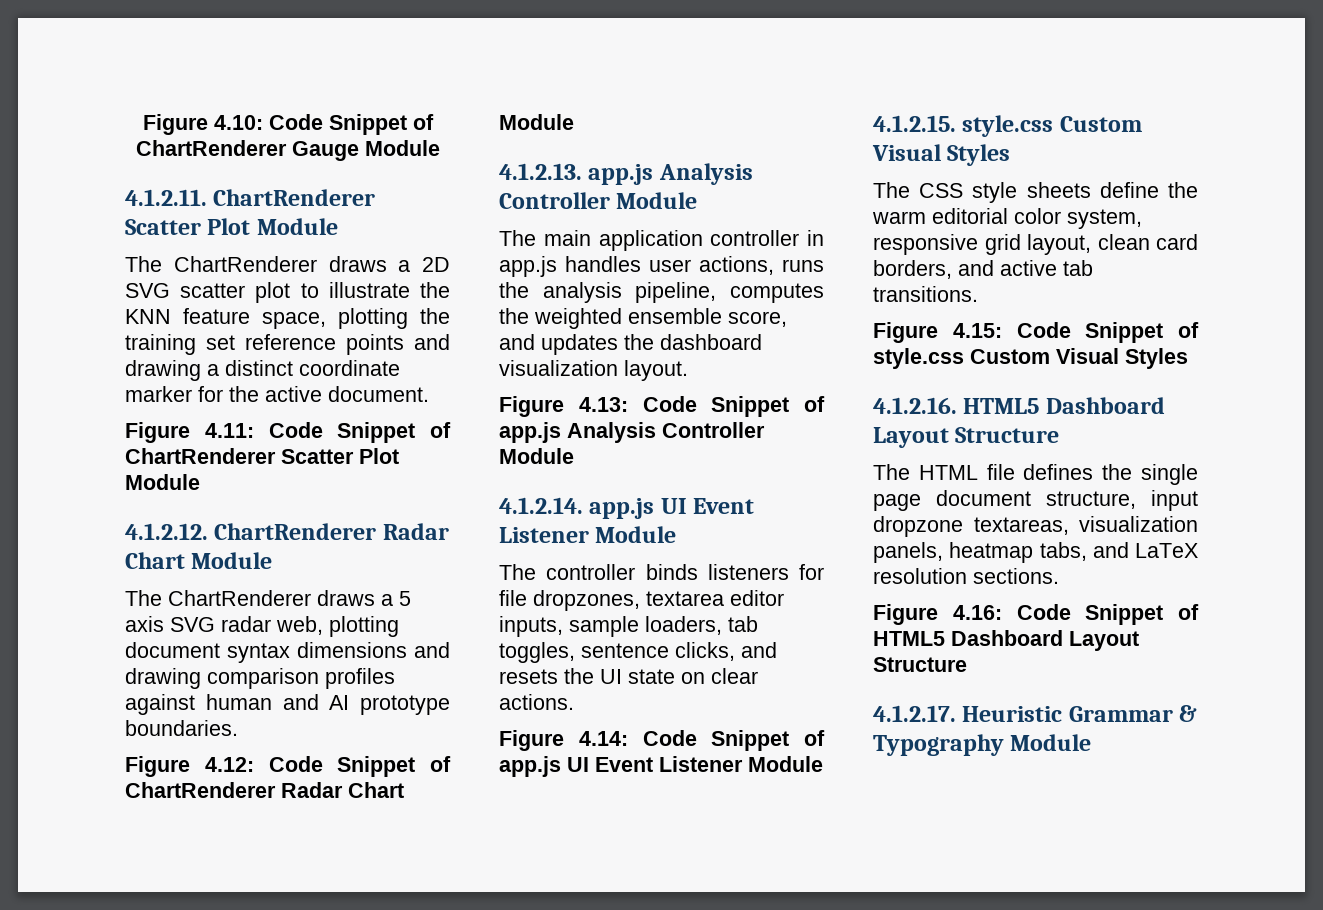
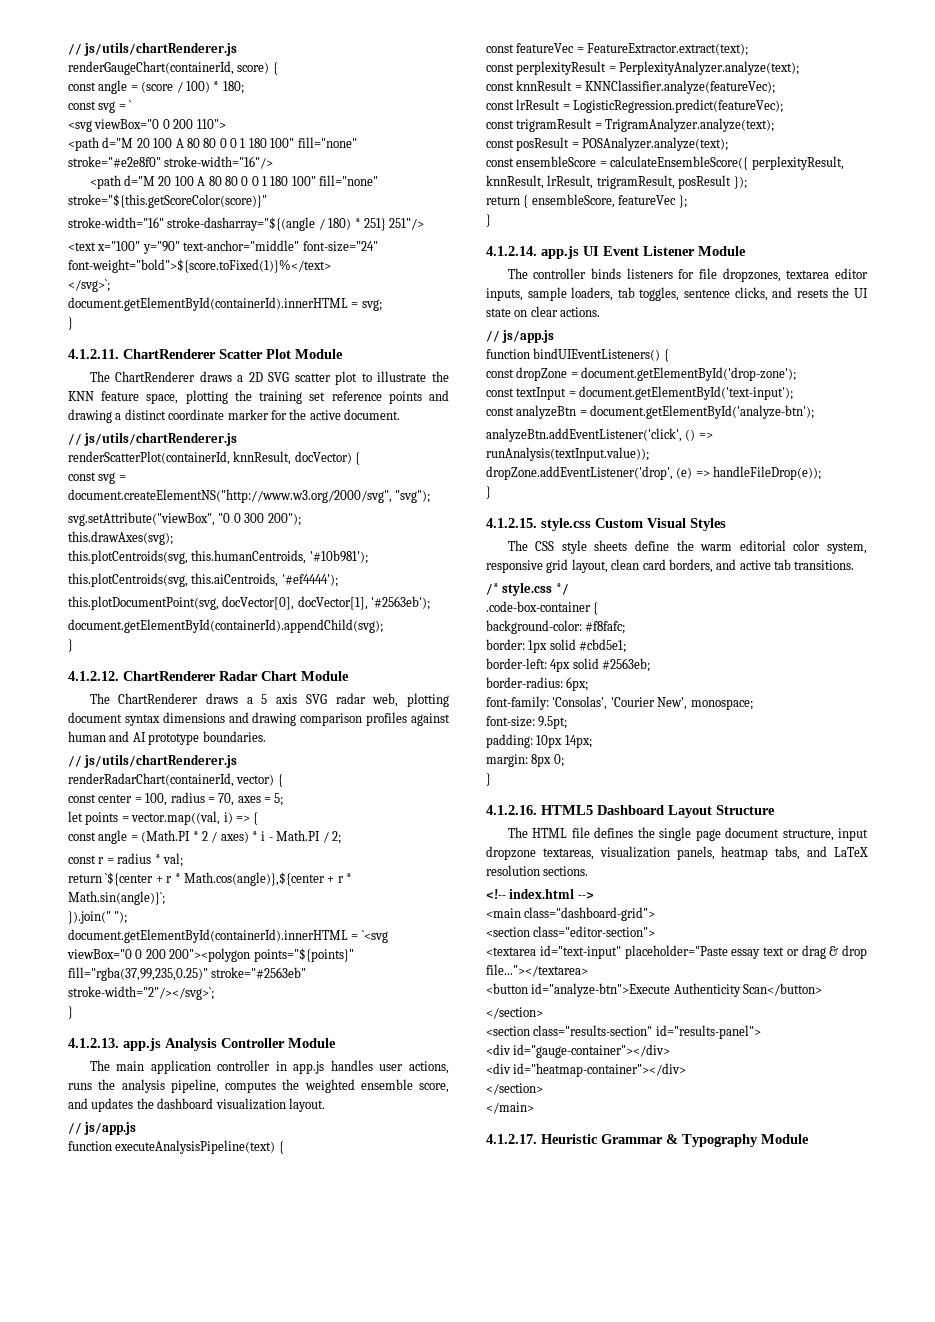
[142,114,434,135] [135,140,440,161] Figure 4.10: Code Snippet of ChartRenderer Gauge Module -> [68,42,238,56] [68,61,278,75] [68,80,244,94] [68,100,132,113] [68,119,226,132] [68,137,357,151] [68,156,274,169] [89,175,379,189] [68,194,267,208] [68,217,425,231] [68,240,378,254] [68,259,331,273] [68,279,110,292] [68,297,382,311] [68,317,73,330] // js/utils/chartRenderer.js // renderGaugeChart(containerId, score) { // const angle = (score / 100) * 180; // const svg = ` // <svg viewBox="0 0 200 110"> // <path d="M 20 100 A 80 80 0 0 1 180 100" fill="none" stroke="#e2e8f0" stroke-width="16"/> // <path d="M 20 100 A 80 80 0 0 1 180 100" fill="none" stroke="${this.getScoreColor(score)}" // stroke-width="16" stroke-dasharray="${(angle / 180) * 251} 251"/> // <text x="100" y="90" text-anchor="middle" font-size="24" font-weight="bold">${score.toFixed(1)}%</text> // </svg>`; // document.getElementById(containerId).innerHTML = svg; // }
[125,422,451,443] [125,448,399,464] [125,474,200,490] Figure 4.11: Code Snippet of ChartRenderer Scatter Plot Module -> [68,432,238,446] [68,451,361,465] [68,472,126,484] [68,489,431,503] [68,512,301,526] [68,531,173,545] [68,550,368,564] [68,573,338,587] [68,596,431,610] [68,619,383,633] [68,639,73,652] // js/utils/chartRenderer.js // renderScatterPlot(containerId, knnResult, docVector) { // const svg = document.createElementNS("http://www.w3.org/2000/svg", "svg"); // svg.setAttribute("viewBox", "0 0 300 200"); // this.drawAxes(svg); // this.plotCentroids(svg, this.humanCentroids, '#10b981'); // this.plotCentroids(svg, this.aiCentroids, '#ef4444'); // this.plotDocumentPoint(svg, docVector[0], docVector[1], '#2563eb'); // document.getElementById(containerId).appendChild(svg); // }
[125,756,451,777] [125,782,404,798] [499,114,574,130] Figure 4.12: Code Snippet of ChartRenderer Radar Chart Module -> [68,754,238,768] [68,773,283,787] [68,792,284,806] [68,811,259,825] [68,830,341,844] [68,853,183,867] [68,872,352,886] [68,891,165,905] [68,911,128,924] [68,929,388,943] [67,948,354,962] [68,967,307,981] [68,986,214,1000] [68,1006,73,1019] // js/utils/chartRenderer.js // renderRadarChart(containerId, vector) { // const center = 100, radius = 70, axes = 5; // let points = vector.map((val, i) => { // const angle = (Math.PI * 2 / axes) * i - Math.PI / 2; // const r = radius * val; // return `${center + r * Math.cos(angle)},${center + r * Math.sin(angle)}`; // }).join(" "); // document.getElementById(containerId).innerHTML = `<svg viewBox="0 0 200 200"><polygon points="${points}" fill="rgba(37,99,235,0.25)" stroke="#2563eb" stroke-width="2"/></svg>`; // }
[499,396,825,417] [499,422,765,443] [499,448,574,464] Figure 4.13: Code Snippet of app.js Analysis Controller Module -> [68,1122,137,1135] [68,1140,284,1154] [486,43,749,56] [486,61,800,75] [486,80,776,94] [486,99,784,113] [486,118,775,132] [486,137,729,151] [486,156,844,170] [486,175,747,189] [486,194,687,208] [486,214,491,227] // js/app.js // function executeAnalysisPipeline(text) { // const featureVec = FeatureExtractor.extract(text); // const perplexityResult = PerplexityAnalyzer.analyze(text); // const knnResult = KNNClassifier.analyze(featureVec); // const lrResult = LogisticRegression.predict(featureVec); // const trigramResult = TrigramAnalyzer.analyze(text); // const posResult = POSAnalyzer.analyze(text); // const ensembleScore = calculateEnsembleScore({ perplexityResult, knnResult, lrResult, trigramResult, posResult }); // return { ensembleScore, featureVec }; // }
[499,730,825,751] [499,756,823,777] Figure 4.14: Code Snippet of app.js UI Event Listener Module -> [486,330,555,343] [486,348,669,362] [486,367,797,381] [486,386,794,400] [486,405,815,419] [486,428,713,442] [486,447,649,461] [486,466,822,480] [486,486,491,499] // js/app.js // function bindUIEventListeners() { // const dropZone = document.getElementById('drop-zone'); // const textInput = document.getElementById('text-input'); // const analyzeBtn = document.getElementById('analyze-btn'); // analyzeBtn.addEventListener('click', () => runAnalysis(textInput.value)); // dropZone.addEventListener('drop', (e) => handleFileDrop(e)); // }
[873,322,1199,343] [873,348,1188,369] Figure 4.15: Code Snippet of style.css Custom Visual Styles -> [486,582,569,596] [486,601,599,615] [486,620,626,634] [486,639,627,653] [486,658,651,672] [486,677,589,691] [486,696,753,710] [486,716,568,729] [486,734,592,748] [486,754,564,767] [486,773,491,786] /* style.css */ // .code-box-container { // background-color: #f8fafc; // border: 1px solid #cbd5e1; // border-left: 4px solid #2563eb; // border-radius: 6px; // font-family: 'Consolas', 'Courier New', monospace; // font-size: 9.5pt; // padding: 10px 14px; // margin: 8px 0; // }
[873,604,1199,625] [873,630,1139,651] [873,657,967,672] Figure 4.16: Code Snippet of HTML5 Dashboard Layout Structure -> [486,888,594,899] [486,907,656,921] [486,926,656,937] [486,945,867,959] [486,964,588,977] [486,983,823,997] [486,1007,543,1019] [486,1025,761,1039] [486,1044,671,1058] [486,1063,687,1077] [486,1083,543,1095] [486,1102,534,1114] <!-- index.html --> // <main class="dashboard-grid"> // <section class="editor-section"> // <textarea id="text-input" placeholder="Paste essay text or drag & drop file..."></textarea> // <button id="analyze-btn">Execute Authenticity Scan</button> // </section> // <section class="results-section" id="results-panel"> // <div id="gauge-container"></div> // <div id="heatmap-container"></div> // </section> // </main>

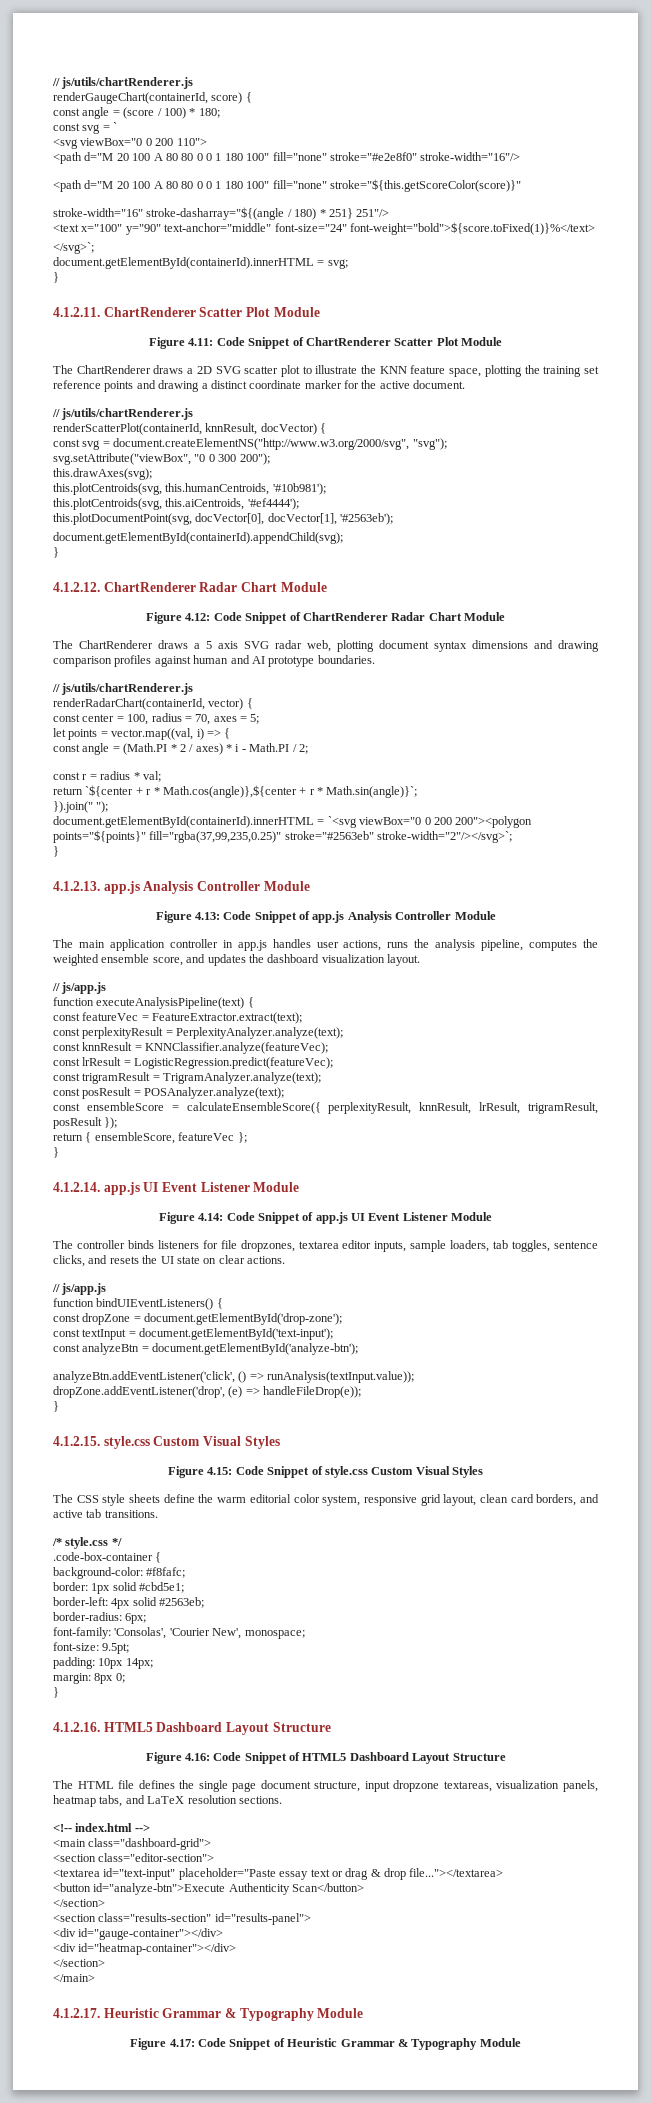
(343, 354) none -> [149,337,502,349] // Figure 4.11: Code Snippet of ChartRenderer Scatter Plot Module
(349, 676) none -> [146,612,505,624] // Figure 4.12: Code Snippet of ChartRenderer Radar Chart Module
(336, 1043) none -> [155,911,496,923] // Figure 4.13: Code Snippet of app.js Analysis Controller Module
(746, 251) none -> [158,1212,493,1224] // Figure 4.14: Code Snippet of app.js UI Event Listener Module
(726, 524) none -> [168,1466,483,1478] // Figure 4.15: Code Snippet of style.css Custom Visual Styles
(775, 810) none -> [145,1752,506,1764] // Figure 4.16: Code Snippet of HTML5 Dashboard Layout Structure
(809, 1139) none -> [130,2038,521,2050] // Figure 4.17: Code Snippet of Heuristic Grammar & Typography Module

